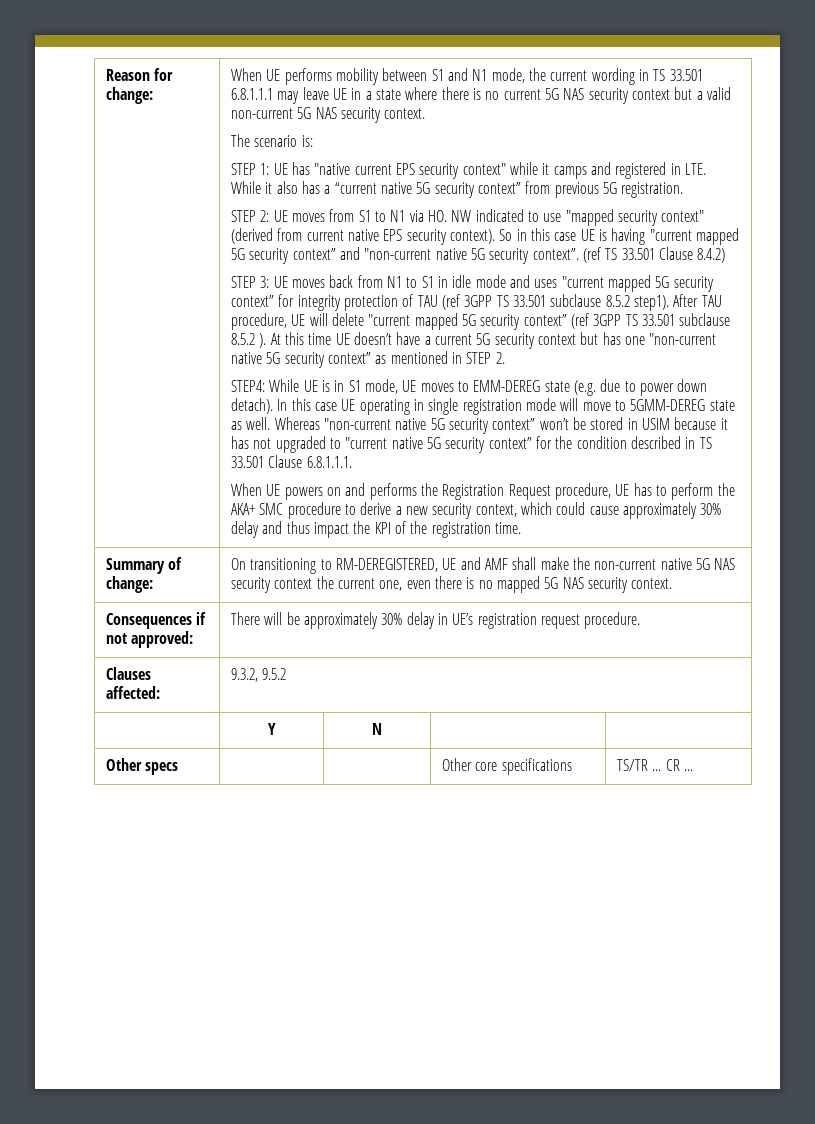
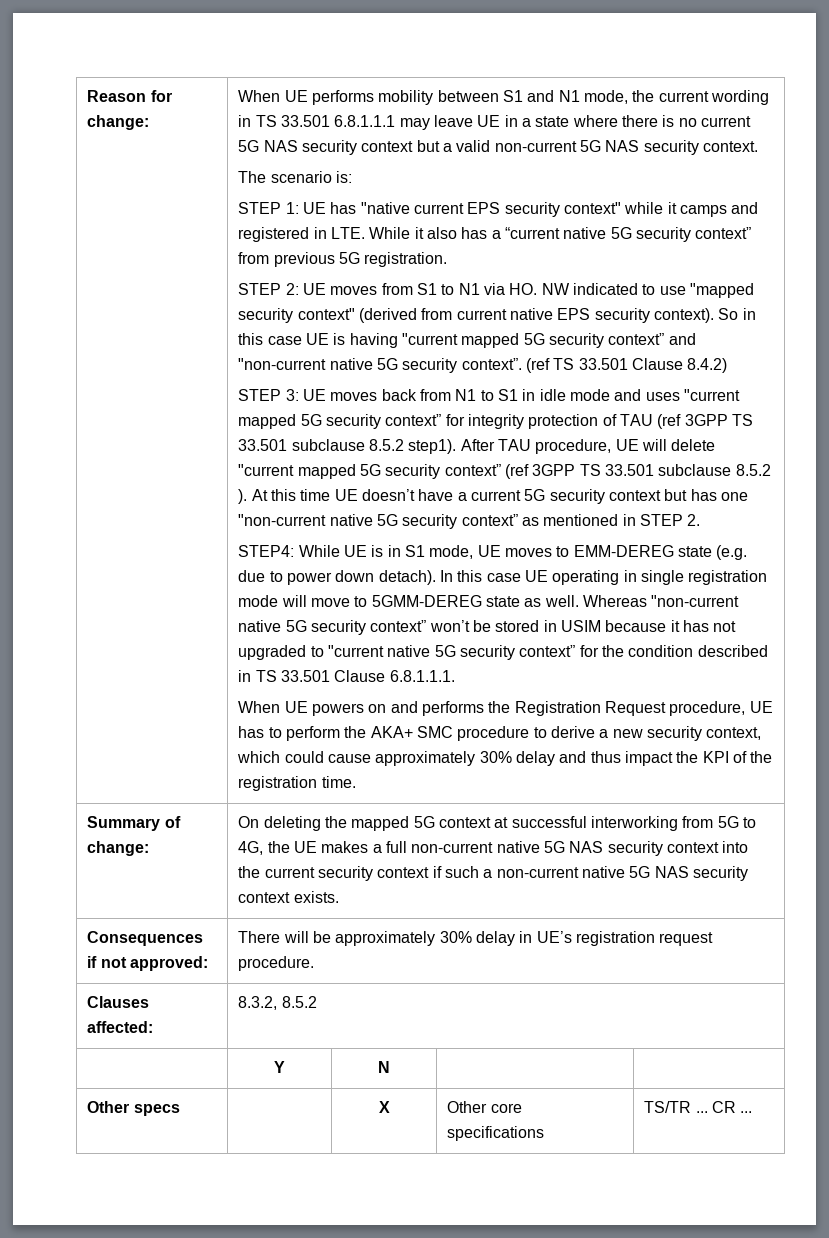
[250,557,736,574] [231,576,673,593] transitioning to RM-DEREGISTERED, UE and AMF shall make the non-current native 5G NAS security context the current one, even there is no mapped 5G NAS security context. -> [263,816,756,831] [238,841,749,856] [238,866,748,881] [238,891,339,903] deleting the mapped 5G context at successful interworking from 5G to 4G, the UE makes a full non-current native 5G NAS security context into the current security context if such a non-current native 5G NAS security context exists.
[231,668,287,682] 9.3.2, 9.5.2 -> [238,996,317,1010] 8.3.2, 8.5.2
(179, 768) none -> [378,1101,390,1113] X

